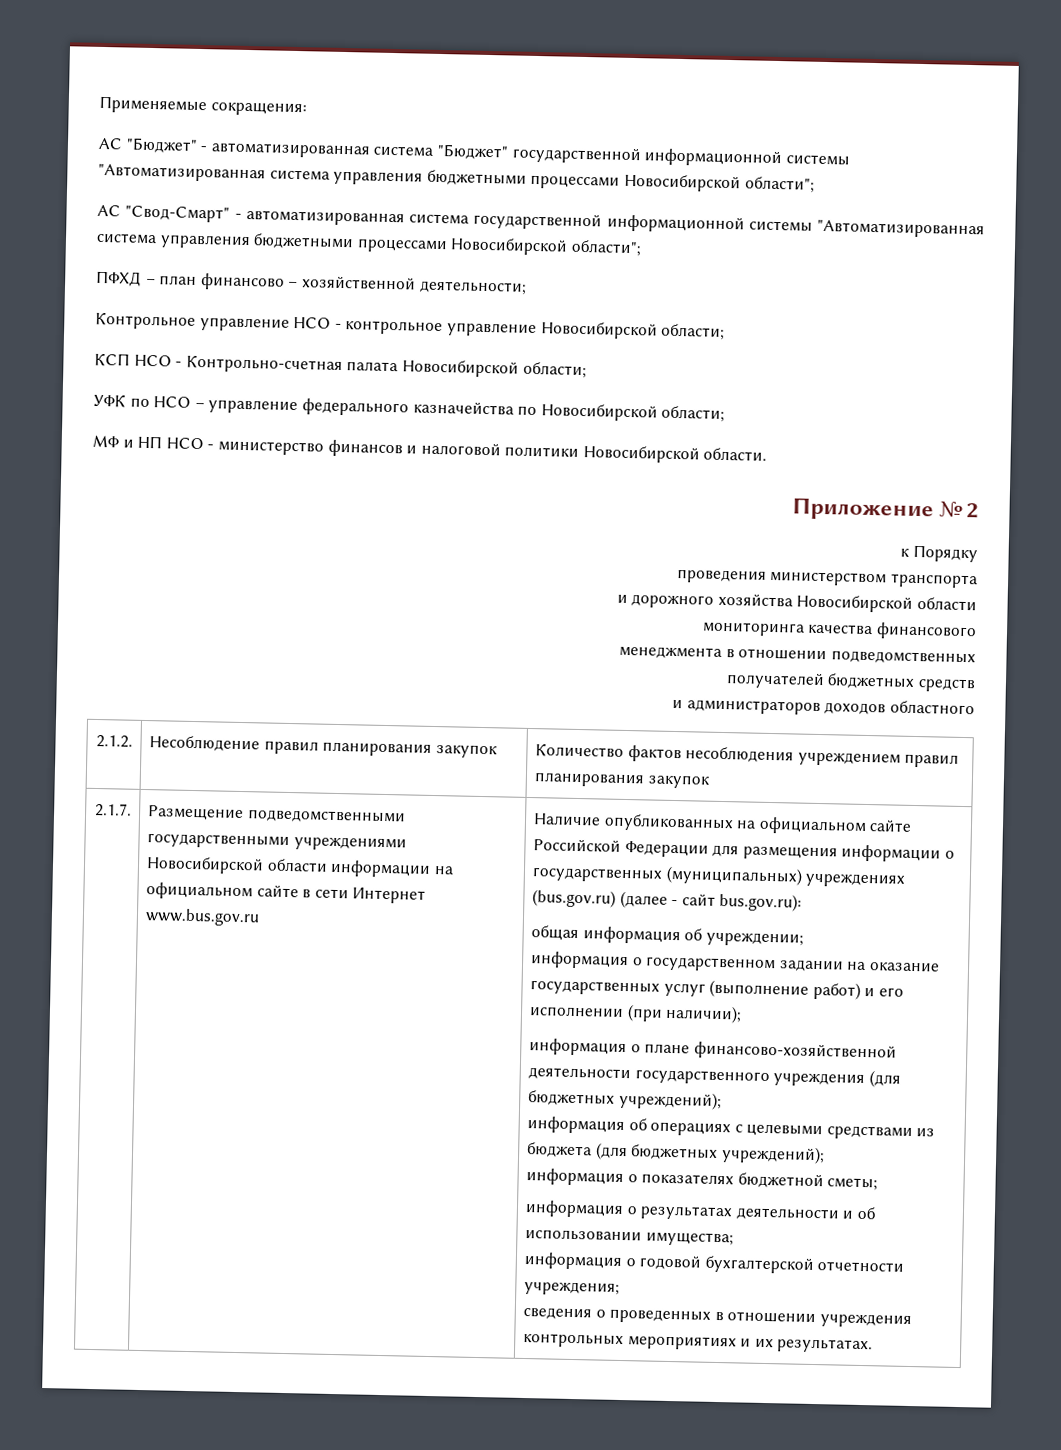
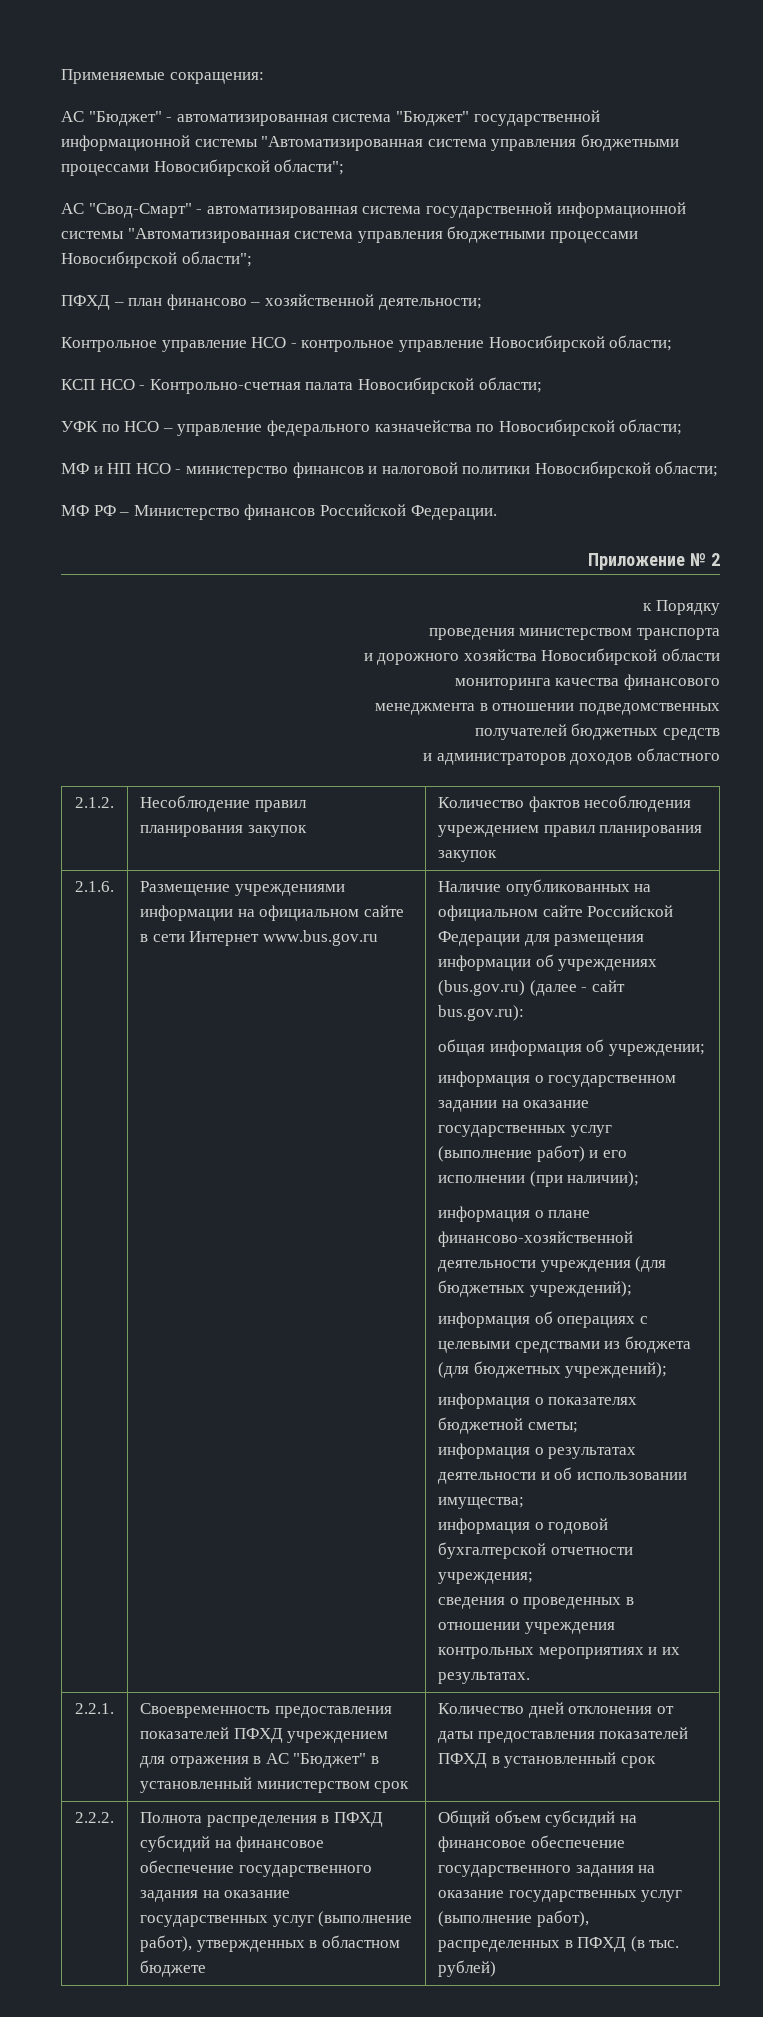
[703,447,768,461] области. -> [655,461,719,477] [61,504,497,520] области; // МФ РФ – Министерство финансов Российской Федерации.
[94,802,132,817] 2.1.7. -> [75,881,114,892] 2.1.6.
[246,809,406,825] [146,833,407,852] [145,856,328,875] подведомственными государственными учреждениями Новосибирской области -> [234,884,345,896] учреждениями
[944,850,955,859] [531,865,803,886] о государственных (муниципальных) -> [535,954,554,967] об
[634,1069,770,1086] государственного -> (537, 1266) none
(874, 1346) none -> [75,1703,114,1714] [140,1703,392,1718] [140,1727,389,1743] [140,1753,380,1768] [140,1777,410,1793] [438,1702,674,1718] [438,1727,689,1743] [438,1752,656,1768] [75,1812,114,1823] [140,1812,383,1827] [140,1835,325,1852] [140,1860,372,1877] [140,1890,291,1902] [140,1911,413,1927] [140,1935,400,1952] [140,1960,207,1977] [438,1810,637,1827] [438,1835,625,1852] [438,1865,656,1877] [438,1890,683,1902] [438,1910,589,1927] [438,1936,680,1952] [438,1960,497,1977] // 2.2.1. | Своевременность предоставления показателей ПФХД учреждением для отражения в АС "Бюджет" в установленный министерством срок | Количество дней отклонения от даты предоставления показателей ПФХД в установленный срок // 2.2.2. | Полнота распределения в ПФХД субсидий на финансовое обеспечение государственного задания на оказание государственных услуг (выполнение работ), утвержденных в областном бюджете | Общий объем субсидий на финансовое обеспечение государственного задания на оказание государственных услуг (выполнение работ), распределенных в ПФХД (в тыс. рублей)

